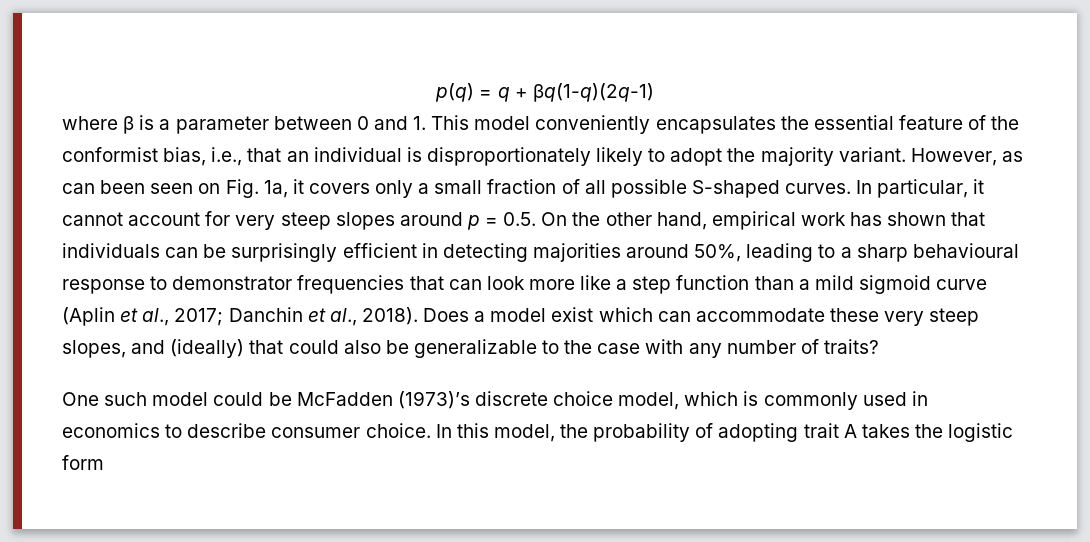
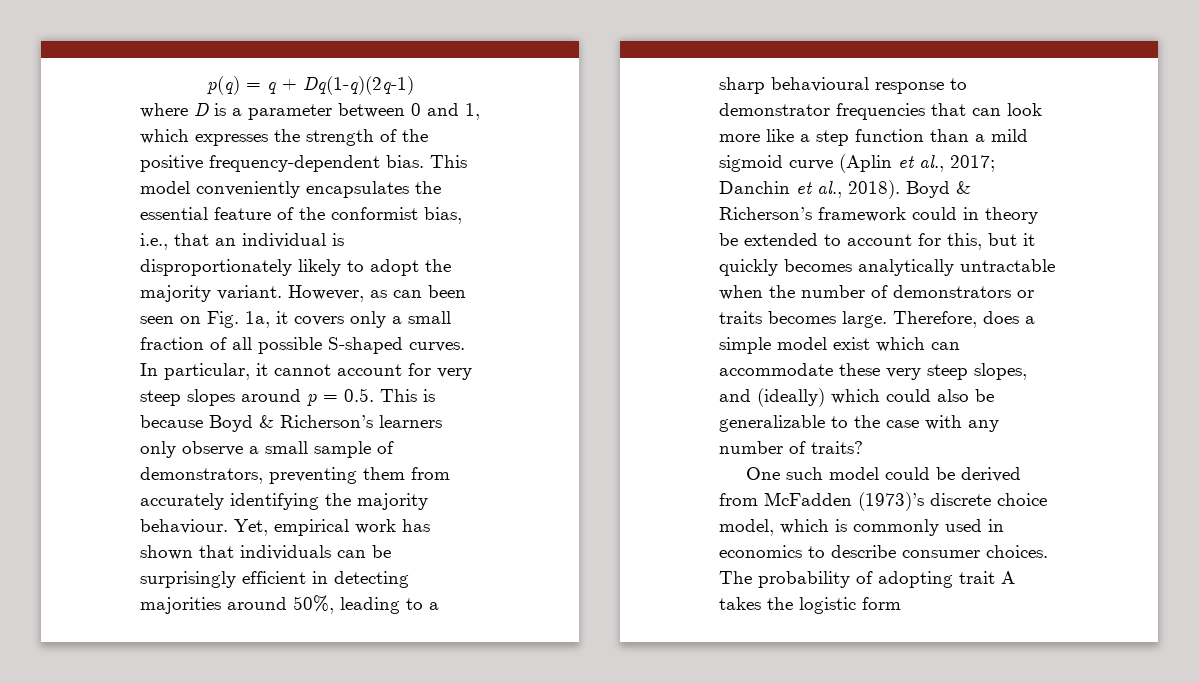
[532,83,654,102] βq(1-q)(2q-1) -> [302,76,414,95] Dq(1-q)(2q-1)
[123,116,135,134] β -> [194,103,209,116] D
[413,116,427,130] 1. -> [465,103,480,120] [140,129,428,146] [140,155,424,172] 1, which expresses the strength of the positive frequency-dependent bias.
[541,212,707,230] On the other hand, -> [380,389,435,402] [140,415,442,432] [140,441,394,458] [140,467,450,484] [140,493,428,510] [140,519,268,536] This is because Boyd & Richerson’s learners only observe a small sample of demonstrators, preventing them from accurately identifying the majority behaviour. Yet,
[423,308,486,322] Does a -> [906,181,971,198] [719,207,1038,224] [719,233,1035,250] [719,259,1055,276] [719,285,1034,300] [719,311,1035,328] [719,337,771,354] Boyd & Richerson’s framework could in theory be extended to account for this, but it quickly becomes analytically untractable when the number of demonstrators or traits becomes large. Therefore, does a simple
[249,340,284,354] that -> [831,389,880,404] which
(292, 399) none -> [961,467,1022,482] [719,493,758,506] derived from
[365,423,589,442] choice. In this model, the -> [986,545,1048,558] [719,571,752,584] choices. The

